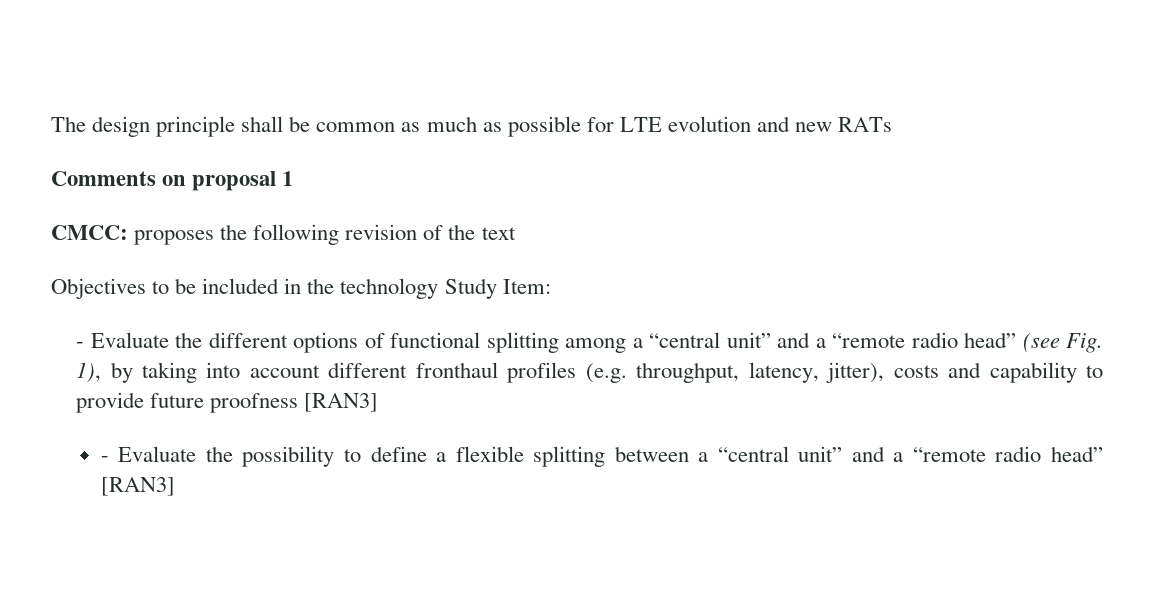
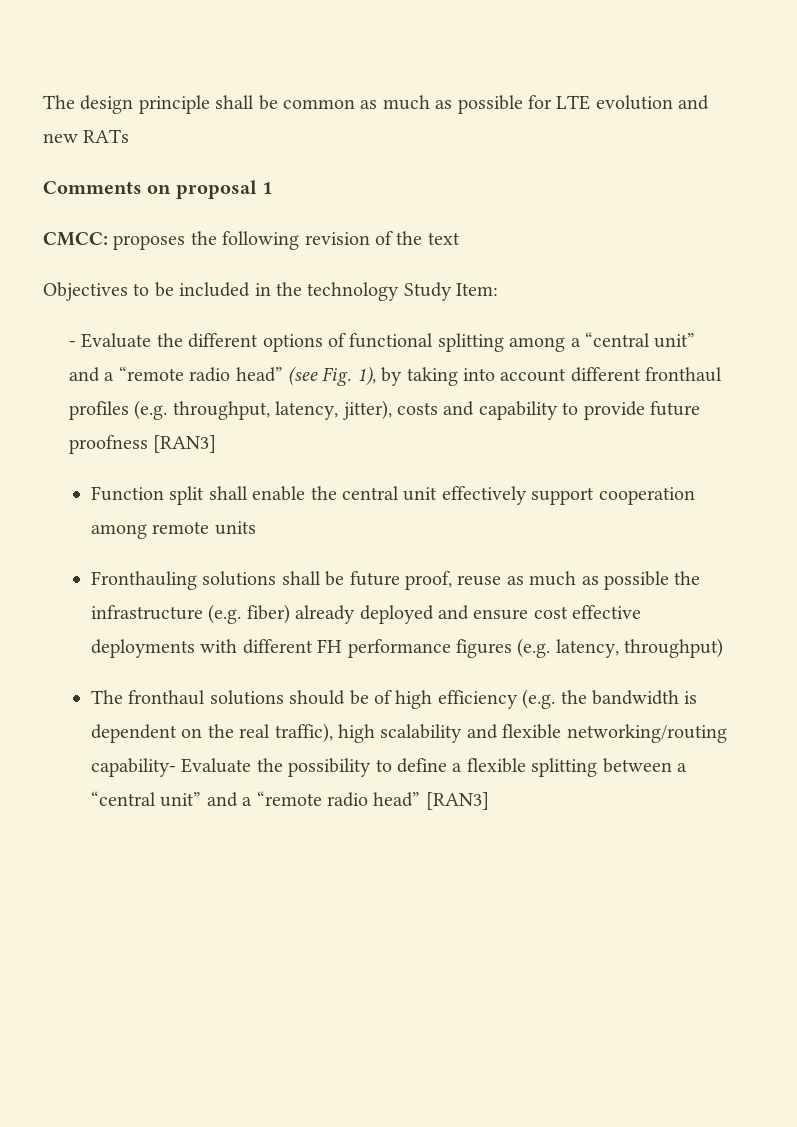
[100,456,109,462] - -> [91,486,695,505] [91,521,256,539] [91,571,701,590] [91,604,642,624] [91,638,724,658] [91,689,698,709] [91,723,727,743] [91,758,177,777] Function split shall enable the central unit effectively support cooperation among remote units // Fronthauling solutions shall be future proof, reuse as much as possible the infrastructure (e.g. fiber) already deployed and ensure cost effective deployments with different FH performance figures (e.g. latency, throughput) // The fronthaul solutions should be of high efficiency (e.g. the bandwidth is dependent on the real traffic), high scalability and flexible networking/routing capability-

